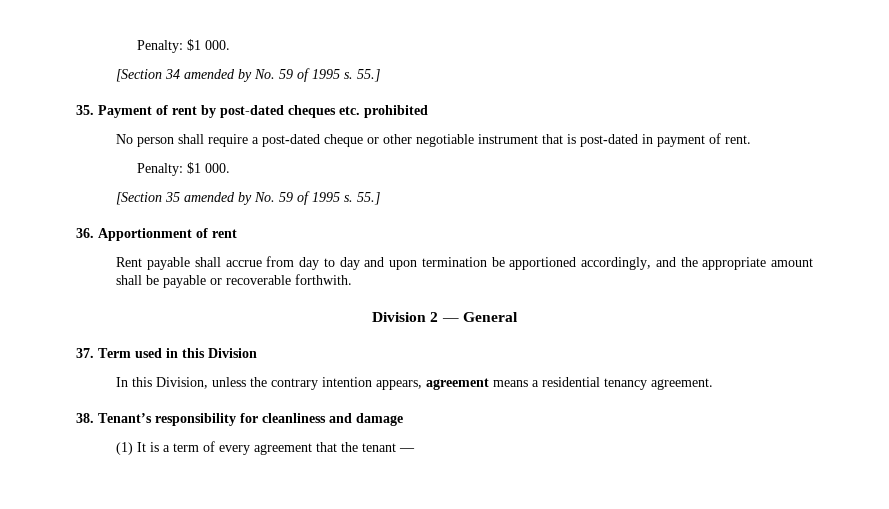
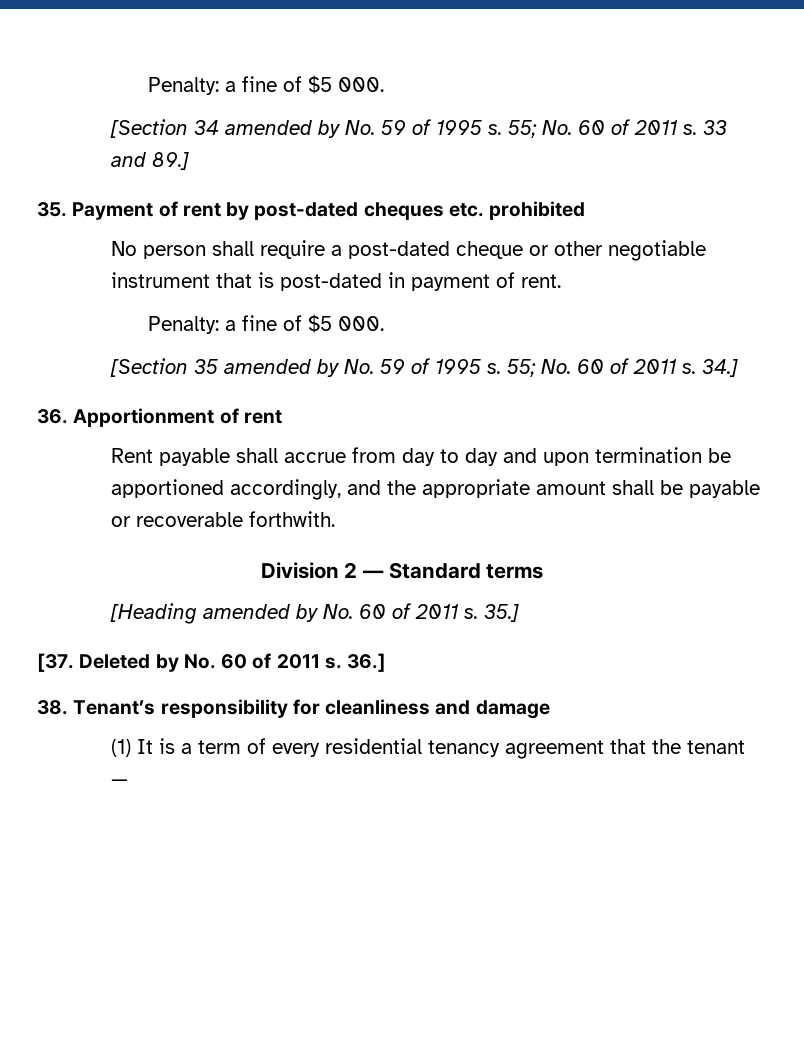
[136,39,201,53] Penalty: $1 -> [148,75,333,95] Penalty: a fine of $5
[357,69,381,82] 55.] -> [508,119,728,138] [111,152,190,170] 55; No. 60 of 2011 s. 33 and 89.]
[186,162,201,174] $1 -> [225,314,333,333] a fine of $5
[357,192,381,205] 55.] -> [507,358,739,377] 55; No. 60 of 2011 s. 34.]
[462,312,518,322] [76,348,257,358] [116,377,714,390] General // 37. Term used in this Division // In this Division, unless the contrary intention appears, agreement means a residential tenancy agreement. -> [388,562,544,579] [110,603,520,624] [37,653,387,672] Standard terms // [Heading amended by No. 60 of 2011 s. 35.] // [37. Deleted by No. 60 of 2011 s. 36.]
(251, 450) none -> [325,738,501,757] residential tenancy

